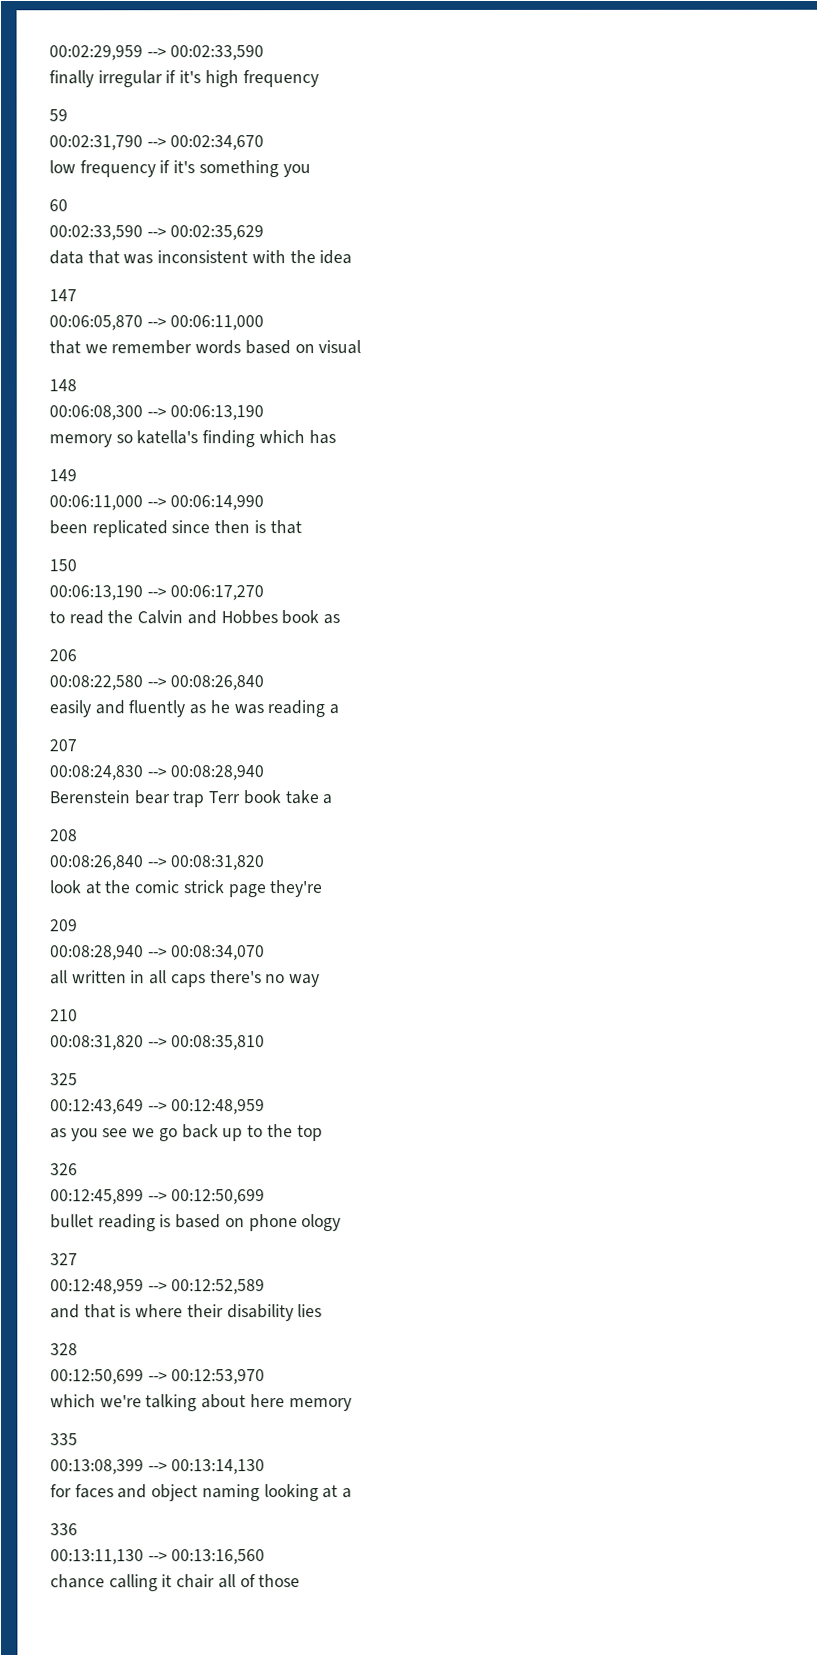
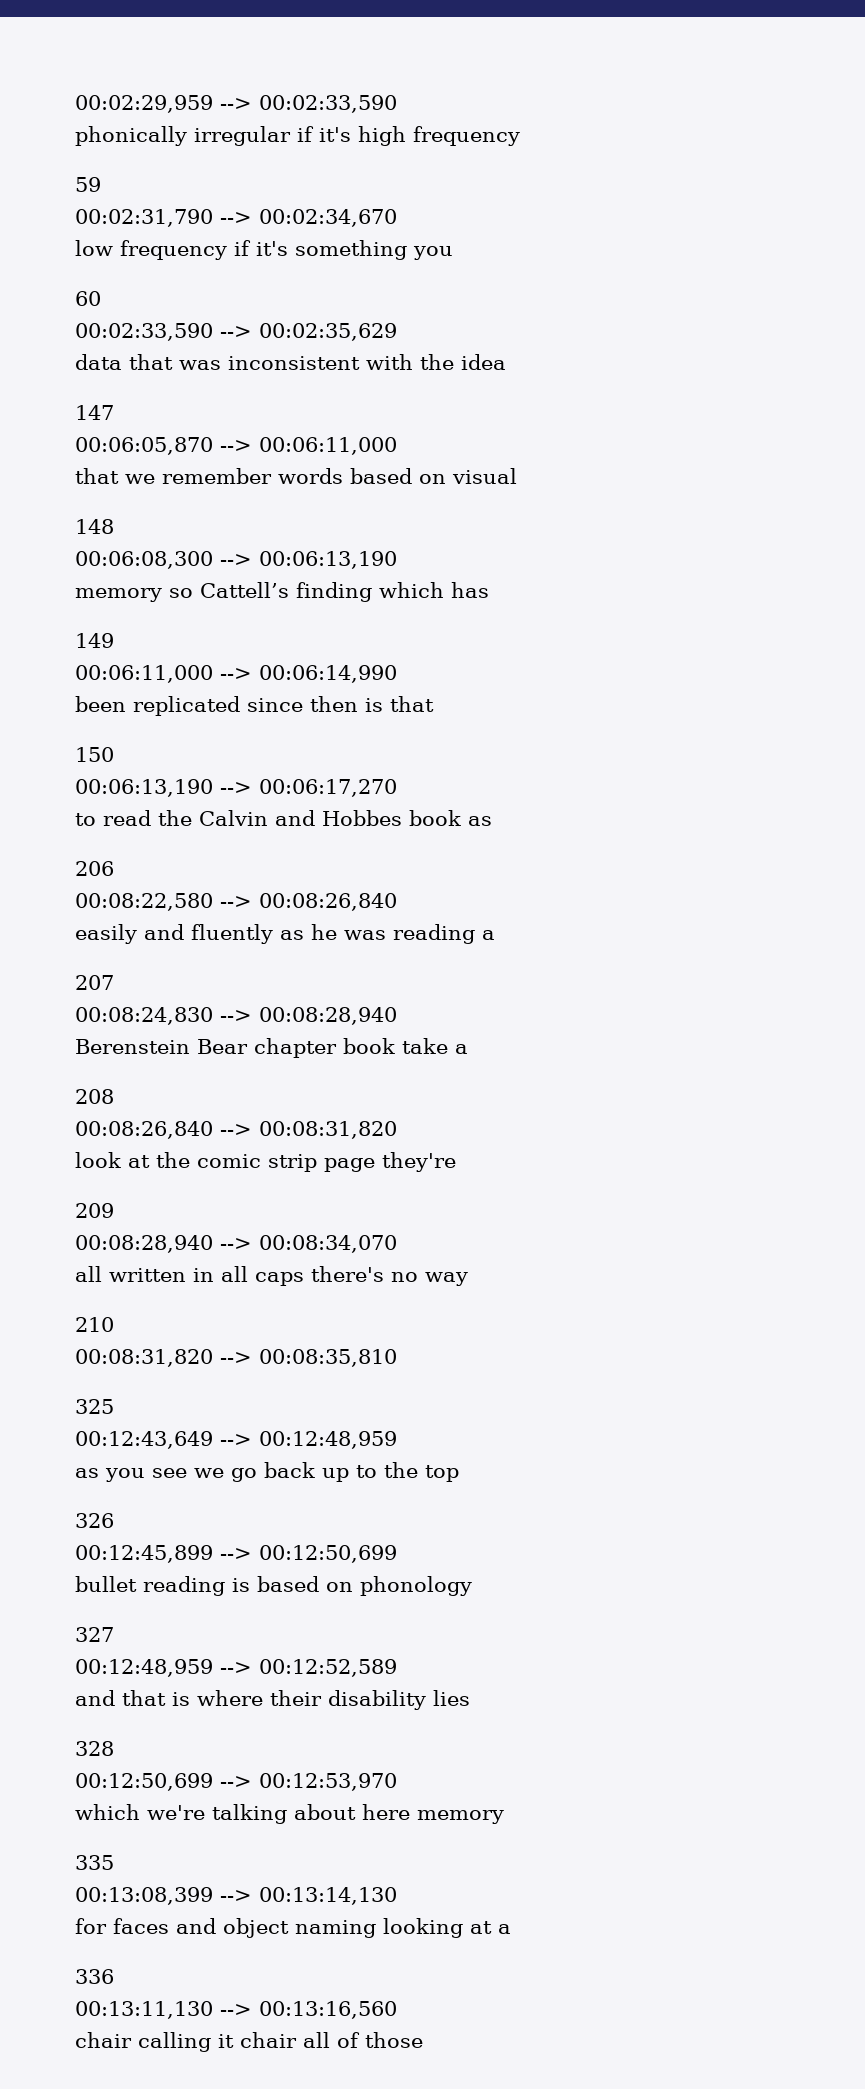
[49,70,94,88] finally -> [75,126,187,146] phonically
[136,430,199,445] katella's -> [200,582,289,598] Cattell’s
[133,790,241,808] bear trap Terr -> [197,1038,337,1058] Bear chapter
[183,880,225,894] strick -> [268,1154,317,1172] strip
[248,1214,342,1232] phone ology -> [360,1576,472,1596] phonology
[50,1574,105,1589] chance -> [75,2032,132,2048] chair

